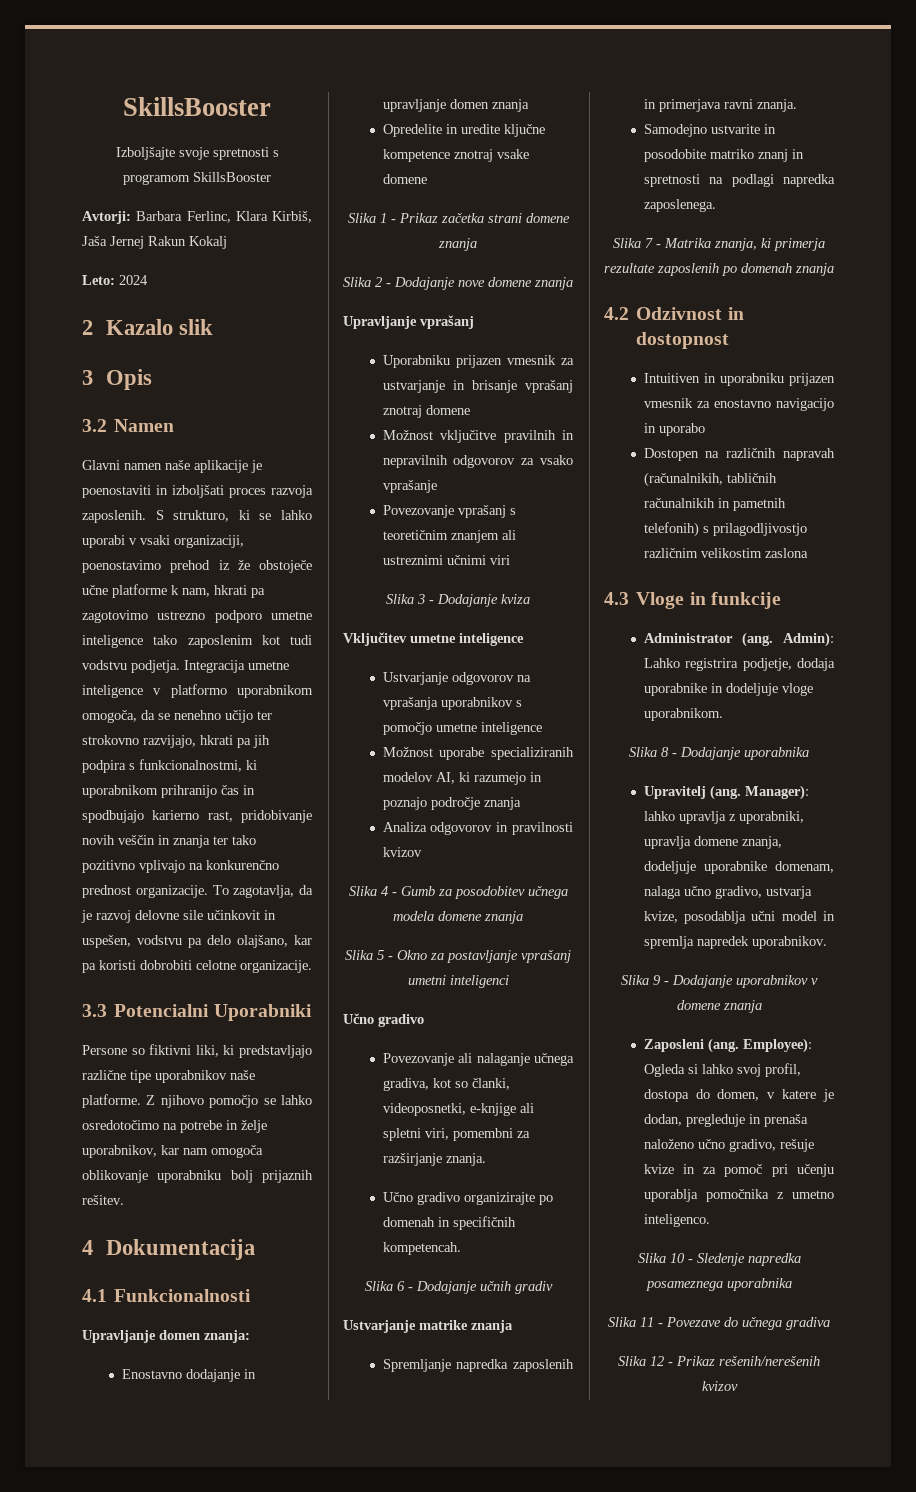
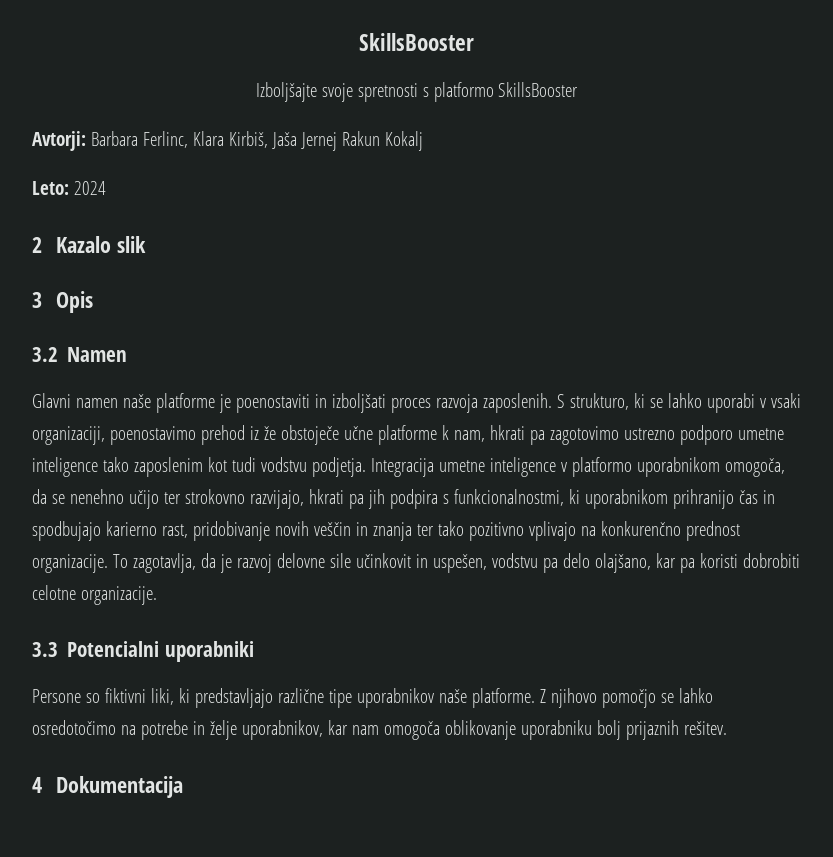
[123,174,190,185] programom -> [433,82,494,102] platformo
[194,460,248,473] aplikacije -> [155,393,215,413] platforme
[213,1004,312,1021] Uporabniki -> [164,641,254,662] uporabniki
[82,1289,252,1302] [82,1330,250,1343] [121,1369,256,1382] [382,99,529,112] [382,124,545,137] [382,149,529,162] [382,174,427,184] [347,213,570,223] [438,238,477,251] [343,277,573,290] [343,315,474,329] [382,355,574,368] [382,380,573,393] [382,405,470,418] [382,430,574,443] [382,455,573,468] [382,480,437,493] [382,505,516,518] [382,530,516,543] [382,555,510,565] [386,594,530,607] [343,632,524,646] [382,672,531,685] [382,697,522,710] [382,722,542,735] [382,747,574,760] [382,772,542,785] [382,797,521,810] [382,822,573,835] [382,847,422,857] [348,886,568,899] [393,911,523,924] [345,950,571,963] [407,975,509,988] [343,1013,424,1027] [382,1053,574,1066] [382,1078,510,1091] [382,1103,534,1116] [382,1128,530,1141] [382,1153,486,1166] [382,1192,553,1205] [382,1216,516,1230] [382,1242,461,1255] [364,1281,553,1294] [343,1320,513,1333] [382,1359,574,1372] [643,99,797,112] [643,124,776,137] [643,149,804,162] [643,174,835,187] [643,199,716,212] [613,238,825,251] [604,263,834,276] [604,307,744,320] [636,332,730,349] [643,373,835,386] [643,398,834,411] [643,423,705,436] [643,448,835,461] [643,472,777,487] [643,498,786,511] [643,522,807,537] [643,548,808,558] [604,592,781,609] [643,632,834,647] [643,658,835,671] [643,683,813,696] [643,708,723,721] [629,747,809,760] [643,785,809,800] [643,811,804,824] [643,836,782,849] [643,861,834,874] [643,886,812,899] [643,911,835,924] [643,936,827,949] [621,975,818,988] [676,1000,762,1013] [643,1038,812,1053] [643,1063,801,1077] [643,1089,834,1102] [643,1114,808,1127] [643,1139,814,1152] [643,1164,834,1177] [643,1189,834,1202] [643,1214,710,1227] [637,1253,801,1266] [645,1278,792,1291] [608,1317,830,1330] [618,1356,820,1366] [701,1381,738,1391] // 4.1 Funkcionalnosti // Upravljanje domen znanja: // Enostavno dodajanje in upravljanje domen znanja // Opredelite in uredite ključne kompetence znotraj vsake domene // Slika 1 - Prikaz začetka strani domene znanja // Slika 2 - Dodajanje nove domene znanja // Upravljanje vprašanj // Uporabniku prijazen vmesnik za ustvarjanje in brisanje vprašanj znotraj domene // Možnost vključitve pravilnih in nepravilnih odgovorov za vsako vprašanje // Povezovanje vprašanj s teoretičnim znanjem ali ustreznimi učnimi viri // Slika 3 - Dodajanje kviza // Vključitev umetne inteligence // Ustvarjanje odgovorov na vprašanja uporabnikov s pomočjo umetne inteligence // Možnost uporabe specializiranih modelov AI, ki razumejo in poznajo področje znanja // Analiza odgovorov in pravilnosti kvizov // Slika 4 - Gumb za posodobitev učnega modela domene znanja // Slika 5 - Okno za postavljanje vprašanj umetni inteligenci // Učno gradivo // Povezovanje ali nalaganje učnega gradiva, kot so članki, videoposnetki, e-knjige ali spletni viri, pomembni za razširjanje znanja. // Učno gradivo organizirajte po domenah in specifičnih kompetencah. // Slika 6 - Dodajanje učnih gradiv // Ustvarjanje matrike znanja // Spremljanje napredka zaposlenih in primerjava ravni znanja. // Samodejno ustvarite in posodobite matriko znanj in spretnosti na podlagi napredka zaposlenega. // Slika 7 - Matrika znanja, ki primerja rezultate zaposlenih po domenah znanja // 4.2 Odzivnost in dostopnost // Intuitiven in uporabniku prijazen vmesnik za enostavno navigacijo in uporabo // Dostopen na različnih napravah (računalnikih, tabličnih računalnikih in pametnih telefonih) s prilagodljivostjo različnim velikostim zaslona // 4.3 Vloge in funkcije // Administrator (ang. Admin): Lahko registrira podjetje, dodaja uporabnike in dodeljuje vloge uporabnikom. // Slika 8 - Dodajanje uporabnika // Upravitelj (ang. Manager): lahko upravlja z uporabniki, upravlja domene znanja, dodeljuje uporabnike domenam, nalaga učno gradivo, ustvarja kvize, posodablja učni model in spremlja napredek uporabnikov. // Slika 9 - Dodajanje uporabnikov v domene znanja // Zaposleni (ang. Employee): Ogleda si lahko svoj profil, dostopa do domen, v katere je dodan, pregleduje in prenaša naloženo učno gradivo, rešuje kvize in za pomoč pri učenju uporablja pomočnika z umetno inteligenco. // Slika 10 - Sledenje napredka posameznega uporabnika // Slika 11 - Povezave do učnega gradiva // Slika 12 - Prikaz rešenih/nerešenih kvizov -> (184, 787) none

